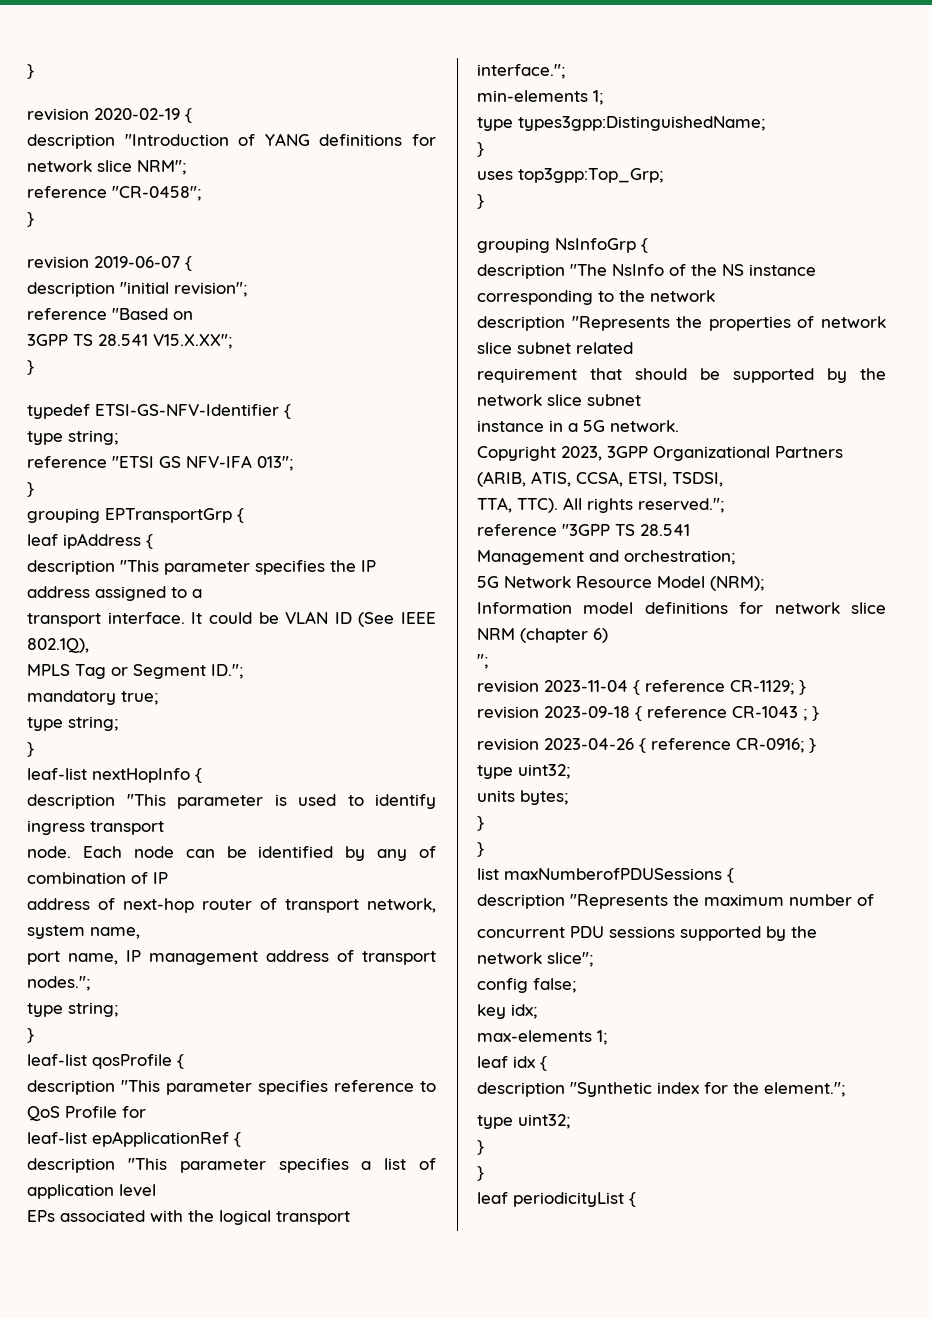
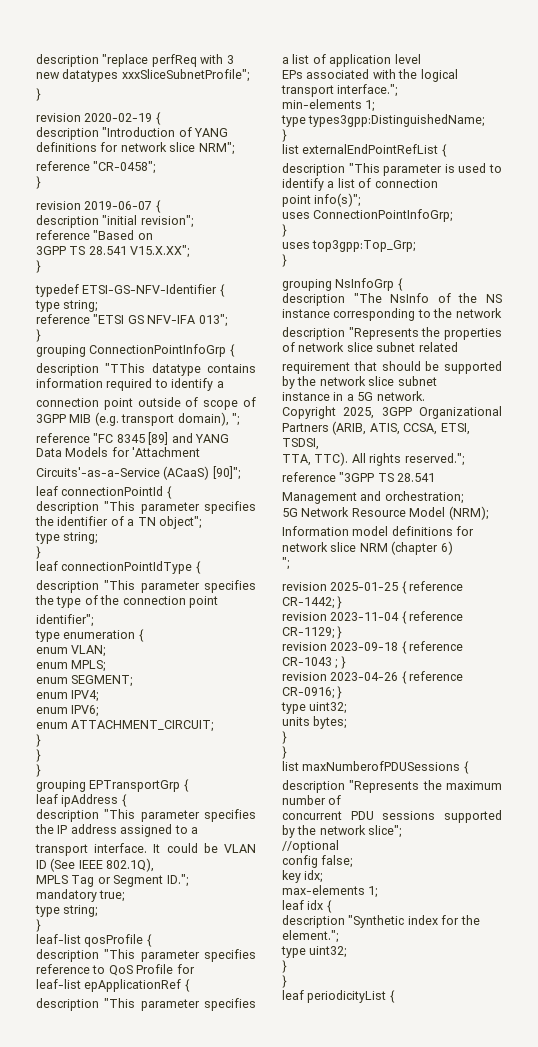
(27, 71) none -> [36,54,234,67] [36,69,249,82] description "replace perfReq with 3 new datatypes xxxSliceSubnetProfile"; //
(34, 489) none -> [36,344,235,357] [36,363,256,376] [36,378,224,391] [36,397,256,410] [36,412,239,426] [36,432,229,445] [36,447,201,457] [36,466,240,480] [36,486,172,499] [36,501,256,514] [35,516,201,529] [35,532,98,544] [36,546,41,559] [36,561,201,574] [36,580,256,593] [35,595,218,608] [36,614,93,627] [35,629,144,642] [36,645,106,657] [36,660,106,672] [36,675,133,687] [36,690,99,702] [36,705,99,717] [36,720,214,732] [36,734,41,747] [36,749,41,762] [36,764,41,777] // grouping ConnectionPointInfoGrp { // description "TThis datatype contains information required to identify a // connection point outside of scope of 3GPP MIB (e.g. transport domain), "; // reference "FC 8345 [89] and YANG Data Models for 'Attachment // Circuits'-as-a-Service (ACaaS) [90]"; // leaf connectionPointId { // description "This parameter specifies the identifier of a TN object"; // type string; // } // leaf connectionPointIdType { // description "This parameter specifies the type of the connection point // identifier"; // type enumeration { // enum VLAN; // enum MPLS; // enum SEGMENT; // enum IPV4; // enum IPV6; // enum ATTACHMENT_CIRCUIT; // } // } // }
[27,768,202,783] [27,794,436,809] [27,820,164,835] [27,846,436,861] [27,872,168,884] [27,898,436,913] [27,925,140,939] [27,950,436,965] [27,976,90,991] [27,1002,118,1017] [27,1028,34,1043] // leaf-list nextHopInfo { // description "This parameter is used to identify ingress transport // node. Each node can be identified by any of combination of IP // address of next-hop router of transport network, system name, // port name, IP management address of transport nodes."; // type string; // } -> (41, 925) none
(484, 149) none -> [282,144,447,157] [282,163,502,176] [282,178,438,191] [282,193,361,207] [282,209,453,222] [282,224,287,237] // list externalEndPointRefList { // description "This parameter is used to identify a list of connection // point info(s)"; // uses ConnectionPointInfoGrp; // }
[561,446,602,461] 2023, -> [343,407,375,419] 2025,
(488, 661) none -> [282,581,464,594] [282,596,343,609] // revision 2025-01-25 { reference CR-1442; }
(593, 959) none -> [282,840,339,853] // //optional

